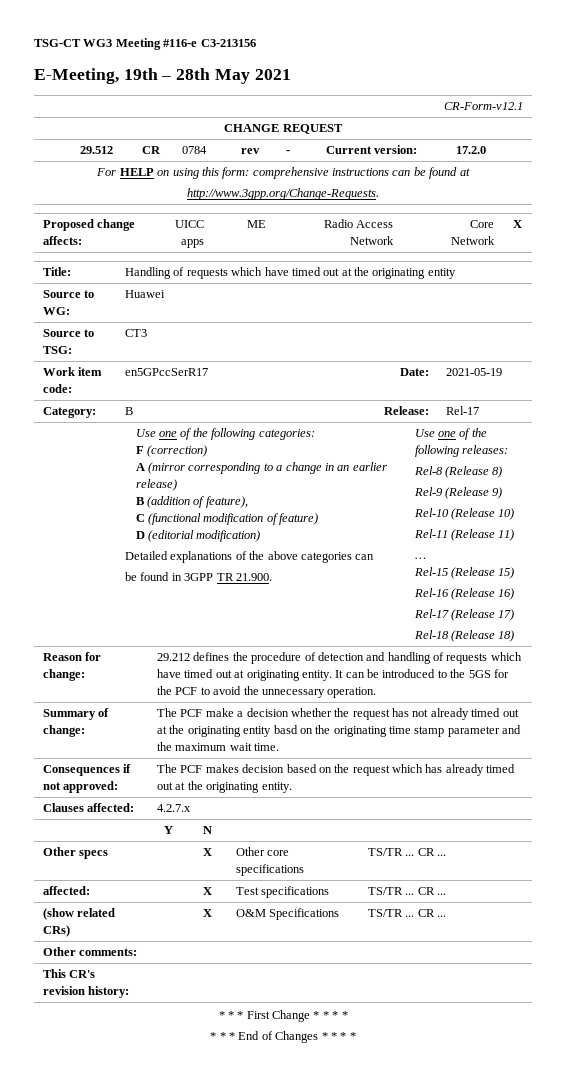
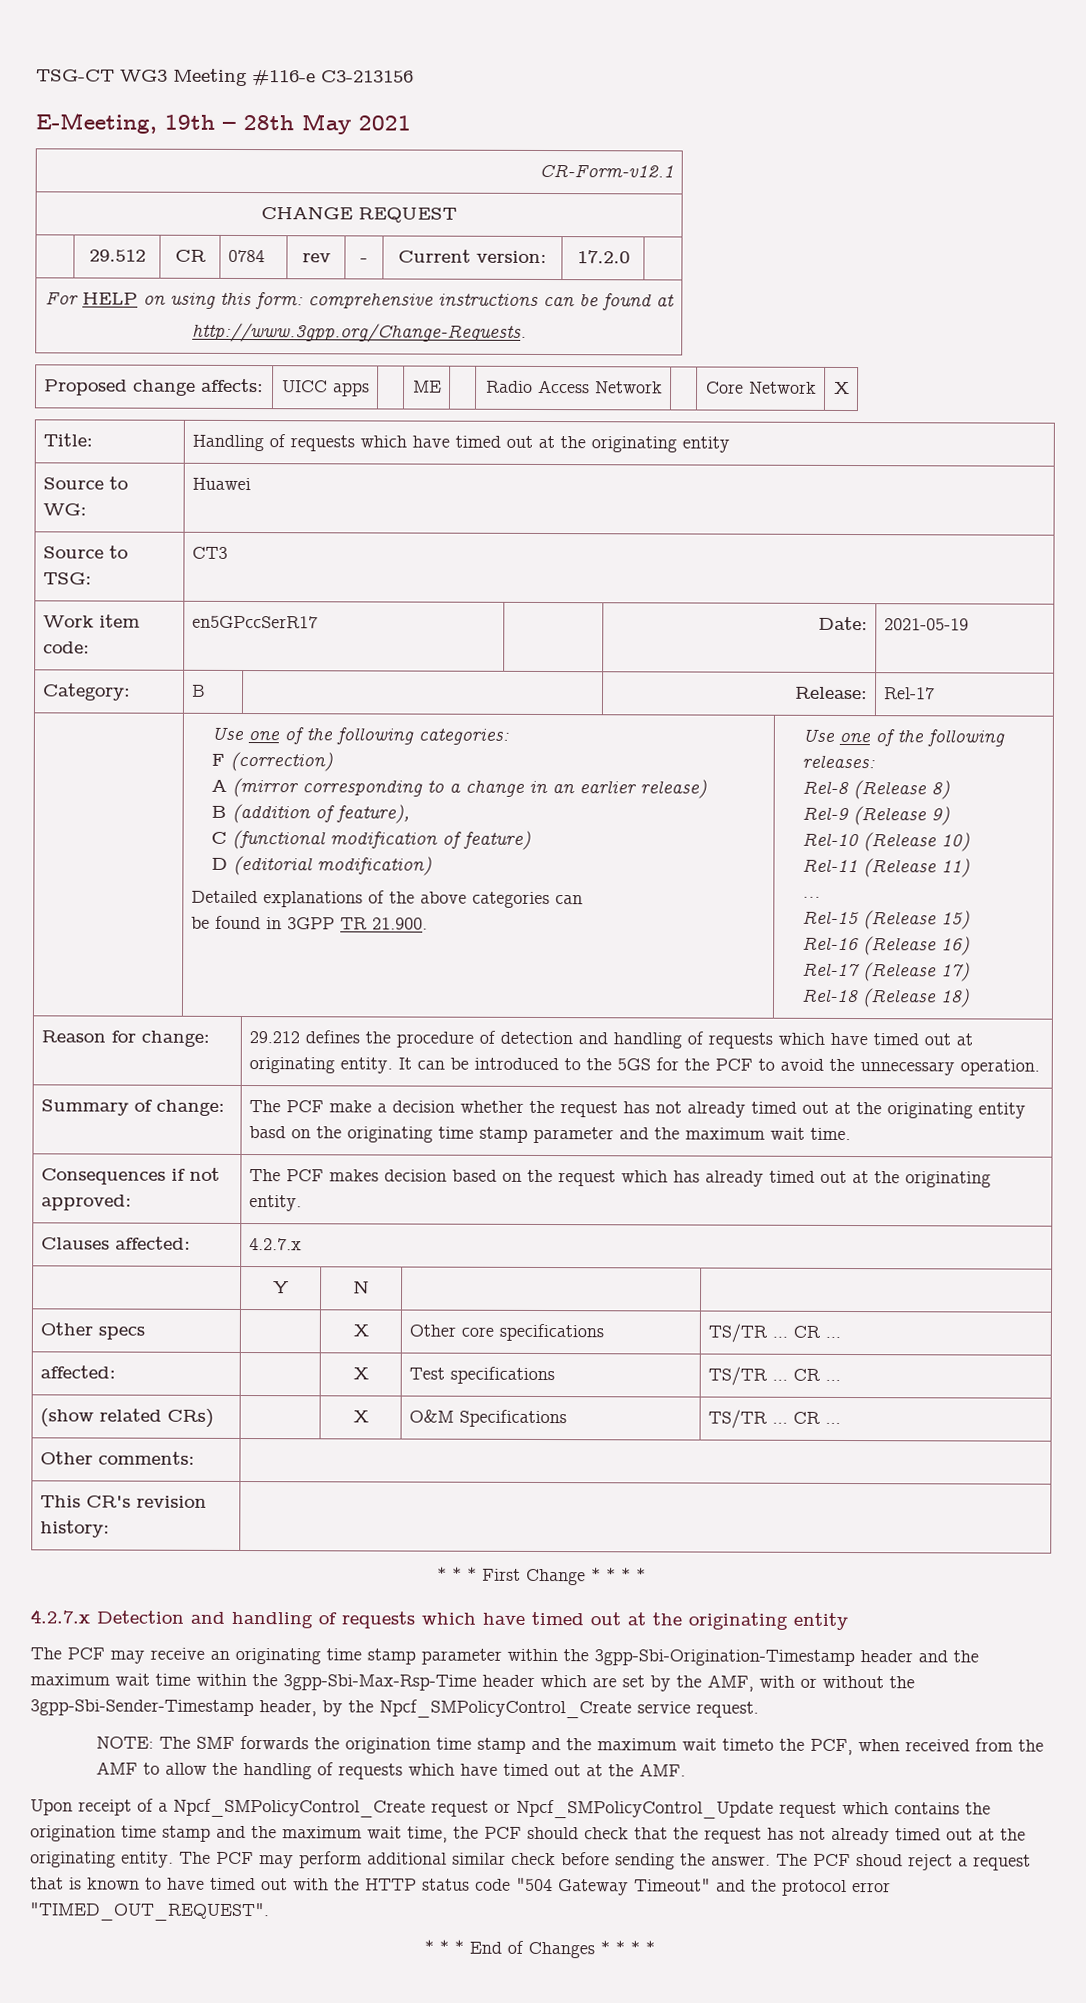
(348, 1015) none -> [30,1609,848,1631] [30,1647,979,1667] [30,1673,915,1692] [30,1699,759,1719] [96,1736,1045,1756] [96,1761,687,1780] [30,1798,991,1819] [30,1825,1026,1845] [30,1851,1031,1871] [30,1877,891,1897] [29,1902,270,1922] // 4.2.7.x Detection and handling of requests which have timed out at the originating entity // The PCF may receive an originating time stamp parameter within the 3gpp-Sbi-Origination-Timestamp header and the maximum wait time within the 3gpp-Sbi-Max-Rsp-Time header which are set by the AMF, with or without the 3gpp-Sbi-Sender-Timestamp header, by the Npcf_SMPolicyControl_Create service request. // NOTE: The SMF forwards the origination time stamp and the maximum wait timeto the PCF, when received from the AMF to allow the handling of requests which have timed out at the AMF. // Upon receipt of a Npcf_SMPolicyControl_Create request or Npcf_SMPolicyControl_Update request which contains the origination time stamp and the maximum wait time, the PCF should check that the request has not already timed out at the originating entity. The PCF may perform additional similar check before sending the answer. The PCF shoud reject a request that is known to have timed out with the HTTP status code "504 Gateway Timeout" and the protocol error "TIMED_OUT_REQUEST".

